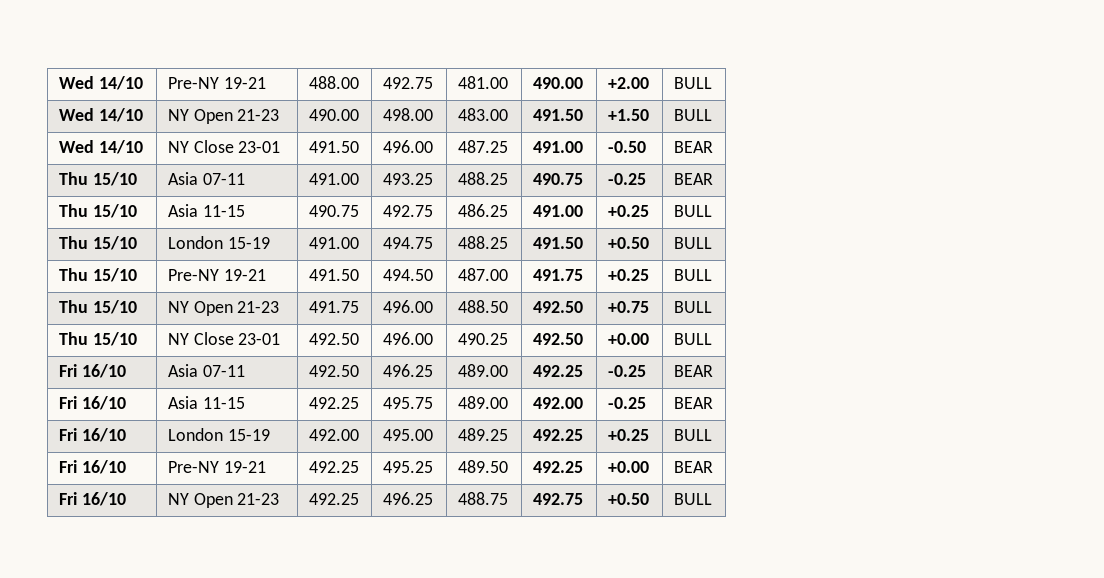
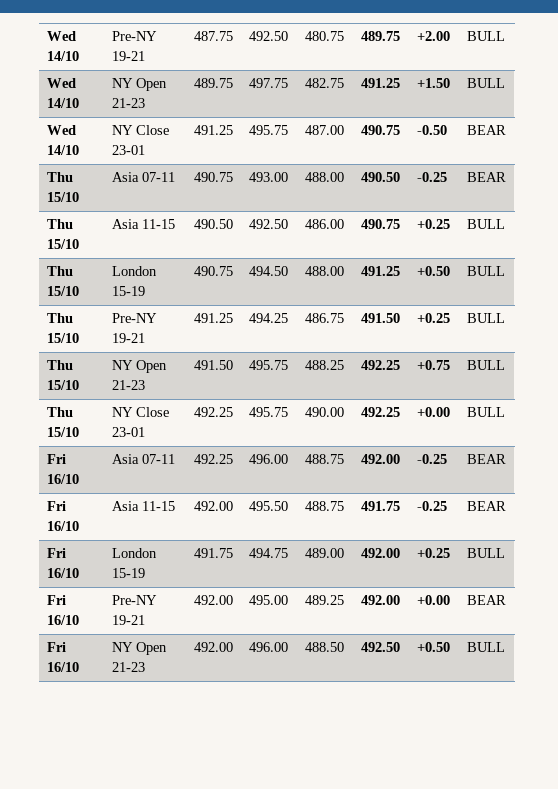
[308,76,359,89] [382,77,433,89] [457,76,508,89] [532,77,583,89] 488.00 | 492.75 | 481.00 | 490.00 -> [193,31,233,41] [248,31,288,41] [304,31,344,41] [360,31,400,41] 487.75 | 492.50 | 480.75 | 489.75
[308,109,359,121] [382,108,433,121] [457,108,508,121] [532,109,583,121] 490.00 | 498.00 | 483.00 | 491.50 -> [193,78,233,88] [248,78,288,88] [304,78,344,88] [360,78,400,88] 489.75 | 497.75 | 482.75 | 491.25
[308,141,359,153] [382,140,433,153] [457,140,508,153] [532,141,583,153] 491.50 | 496.00 | 487.25 | 491.00 -> [193,125,233,135] [248,125,288,135] [304,125,344,135] [360,125,400,135] 491.25 | 495.75 | 487.00 | 490.75
[308,173,359,185] [382,173,433,185] [457,172,508,185] [532,173,583,185] 491.00 | 493.25 | 488.25 | 490.75 -> [193,172,233,182] [248,172,288,182] [304,172,344,182] [360,172,400,182] 490.75 | 493.00 | 488.00 | 490.50
[308,205,359,217] [382,205,433,217] [457,204,508,217] [532,205,583,217] 490.75 | 492.75 | 486.25 | 491.00 -> [193,219,233,229] [248,219,288,229] [304,219,344,229] [360,219,400,229] 490.50 | 492.50 | 486.00 | 490.75
[308,237,359,249] [382,237,433,249] [457,236,508,249] [532,237,583,249] 491.00 | 494.75 | 488.25 | 491.50 -> [193,266,233,276] [248,266,288,276] [304,266,344,276] [360,266,400,276] 490.75 | 494.50 | 488.00 | 491.25
[308,269,359,281] [382,269,433,281] [457,268,508,281] [532,269,583,281] 491.50 | 494.50 | 487.00 | 491.75 -> [193,313,233,323] [248,313,288,323] [304,313,344,323] [360,313,400,323] 491.25 | 494.25 | 486.75 | 491.50
[308,301,359,313] [382,300,433,313] [457,300,508,313] [532,301,583,313] 491.75 | 496.00 | 488.50 | 492.50 -> [193,360,233,370] [248,360,288,370] [304,360,344,370] [360,360,400,370] 491.50 | 495.75 | 488.25 | 492.25
[308,333,359,345] [382,332,433,345] [457,333,508,345] [532,333,583,345] 492.50 | 496.00 | 490.25 | 492.50 -> [193,407,233,417] [248,407,288,417] [304,407,344,417] [360,407,400,417] 492.25 | 495.75 | 490.00 | 492.25
[308,365,359,377] [382,364,433,377] [457,364,508,377] [532,365,583,377] 492.50 | 496.25 | 489.00 | 492.25 -> [193,454,233,464] [248,454,288,464] [304,454,344,464] [360,454,400,464] 492.25 | 496.00 | 488.75 | 492.00
[308,397,359,409] [382,397,433,409] [457,396,508,409] [532,397,583,409] 492.25 | 495.75 | 489.00 | 492.00 -> [193,501,233,511] [248,501,288,511] [304,501,344,511] [360,501,400,511] 492.00 | 495.50 | 488.75 | 491.75
[308,429,359,441] [382,429,433,441] [457,428,508,441] [532,429,583,441] 492.00 | 495.00 | 489.25 | 492.25 -> [193,548,233,558] [248,548,288,558] [304,548,344,558] [360,548,400,558] 491.75 | 494.75 | 489.00 | 492.00
[308,461,359,473] [382,461,433,473] [457,460,508,473] [532,461,583,473] 492.25 | 495.25 | 489.50 | 492.25 -> [193,595,233,605] [248,595,288,605] [304,595,344,605] [360,595,400,605] 492.00 | 495.00 | 489.25 | 492.00
[308,493,359,505] [382,492,433,505] [457,492,508,505] [532,493,583,505] 492.25 | 496.25 | 488.75 | 492.75 -> [193,642,233,652] [248,642,288,652] [304,642,344,652] [360,642,400,652] 492.00 | 496.00 | 488.50 | 492.50

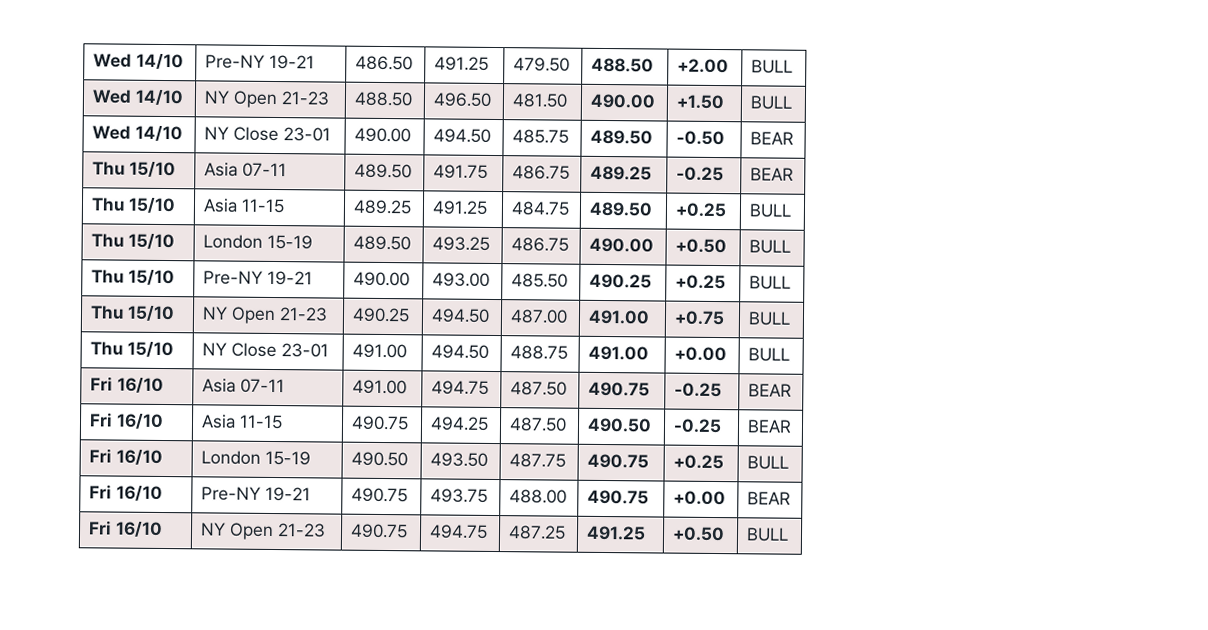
[193,31,233,41] [248,31,288,41] [304,31,344,41] [360,31,400,41] 487.75 | 492.50 | 480.75 | 489.75 -> [355,55,414,71] [434,56,490,71] [513,57,571,72] [591,57,655,73] 486.50 | 491.25 | 479.50 | 488.50
[193,78,233,88] [248,78,288,88] [304,78,344,88] [360,78,400,88] 489.75 | 497.75 | 482.75 | 491.25 -> [354,91,414,107] [433,92,493,107] [512,93,569,108] [590,93,657,109] 488.50 | 496.50 | 481.50 | 490.00
[193,125,233,135] [248,125,288,135] [304,125,344,135] [360,125,400,135] 491.25 | 495.75 | 487.00 | 490.75 -> [354,127,412,143] [433,128,492,143] [512,129,570,144] [590,129,654,145] 490.00 | 494.50 | 485.75 | 489.50
[193,172,233,182] [248,172,288,182] [304,172,344,182] [360,172,400,182] 490.75 | 493.00 | 488.00 | 490.50 -> [354,163,413,179] [433,164,489,179] [512,165,571,180] [590,165,653,181] 489.50 | 491.75 | 486.75 | 489.25
[193,219,233,229] [248,219,288,229] [304,219,344,229] [360,219,400,229] 490.50 | 492.50 | 486.00 | 490.75 -> [353,199,413,215] [432,200,489,215] [511,201,571,216] [589,201,654,217] 489.25 | 491.25 | 484.75 | 489.50
[193,266,233,276] [248,266,288,276] [304,266,344,276] [360,266,400,276] 490.75 | 494.50 | 488.00 | 491.25 -> [353,235,412,251] [432,236,491,251] [511,237,570,252] [589,237,655,253] 489.50 | 493.25 | 486.75 | 490.00
[193,313,233,323] [248,313,288,323] [304,313,344,323] [360,313,400,323] 491.25 | 494.25 | 486.75 | 491.50 -> [353,271,411,287] [432,272,491,287] [511,273,569,288] [589,273,653,289] 490.00 | 493.00 | 485.50 | 490.25
[193,360,233,370] [248,360,288,370] [304,360,344,370] [360,360,400,370] 491.50 | 495.75 | 488.25 | 492.25 -> [352,307,411,323] [431,308,491,323] [510,309,569,324] [588,309,651,325] 490.25 | 494.50 | 487.00 | 491.00
[193,407,233,417] [248,407,288,417] [304,407,344,417] [360,407,400,417] 492.25 | 495.75 | 490.00 | 492.25 -> [352,343,408,359] [431,344,490,359] [510,345,569,360] [588,345,650,361] 491.00 | 494.50 | 488.75 | 491.00
[193,454,233,464] [248,454,288,464] [304,454,344,464] [360,454,400,464] 492.25 | 496.00 | 488.75 | 492.00 -> [352,379,408,395] [431,380,490,395] [510,381,568,396] [588,381,651,397] 491.00 | 494.75 | 487.50 | 490.75
[193,501,233,511] [248,501,288,511] [304,501,344,511] [360,501,400,511] 492.00 | 495.50 | 488.75 | 491.75 -> [351,415,410,431] [430,416,490,431] [509,417,568,432] [587,417,653,433] 490.75 | 494.25 | 487.50 | 490.50
[193,548,233,558] [248,548,288,558] [304,548,344,558] [360,548,400,558] 491.75 | 494.75 | 489.00 | 492.00 -> [351,451,409,467] [430,452,489,467] [509,453,567,468] [587,453,650,469] 490.50 | 493.50 | 487.75 | 490.75
[193,595,233,605] [248,595,288,605] [304,595,344,605] [360,595,400,605] 492.00 | 495.00 | 489.25 | 492.00 -> [351,487,409,503] [430,488,489,503] [509,489,568,504] [587,489,650,505] 490.75 | 493.75 | 488.00 | 490.75
[193,642,233,652] [248,642,288,652] [304,642,344,652] [360,642,400,652] 492.00 | 496.00 | 488.50 | 492.50 -> [350,523,409,539] [429,524,489,539] [508,525,567,540] [586,525,647,541] 490.75 | 494.75 | 487.25 | 491.25

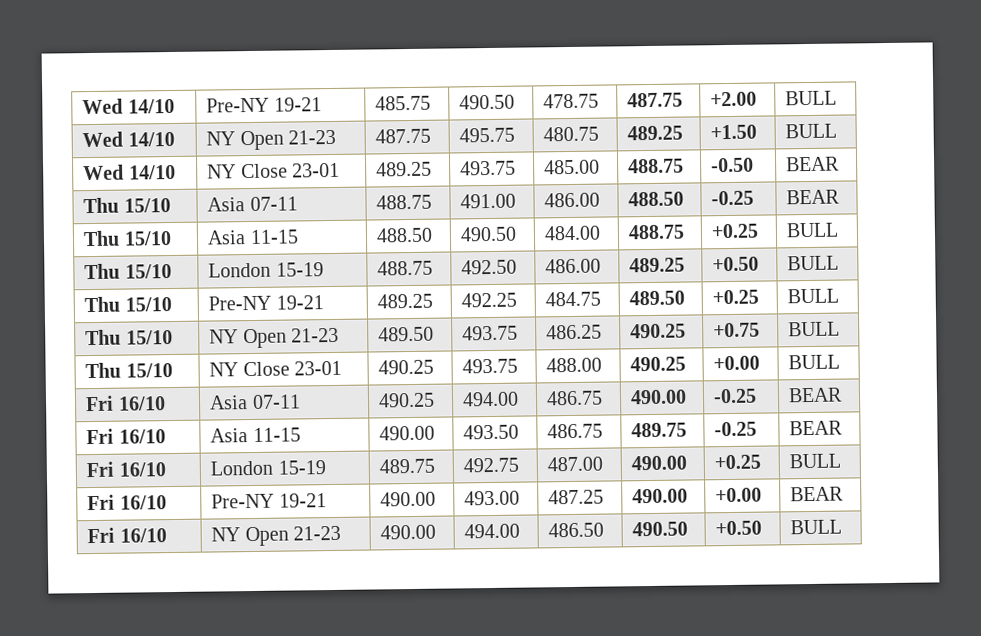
[355,55,414,71] [434,56,490,71] [513,57,571,72] [591,57,655,73] 486.50 | 491.25 | 479.50 | 488.50 -> [375,95,432,111] [459,94,516,110] [543,93,600,109] [627,92,684,108] 485.75 | 490.50 | 478.75 | 487.75
[354,91,414,107] [433,92,493,107] [512,93,569,108] [590,93,657,109] 488.50 | 496.50 | 481.50 | 490.00 -> [375,128,432,144] [459,127,516,143] [543,126,600,142] [627,125,684,141] 487.75 | 495.75 | 480.75 | 489.25
[354,127,412,143] [433,128,492,143] [512,129,570,144] [590,129,654,145] 490.00 | 494.50 | 485.75 | 489.50 -> [376,161,433,177] [460,160,517,176] [544,159,601,175] [628,158,685,174] 489.25 | 493.75 | 485.00 | 488.75
[354,163,413,179] [433,164,489,179] [512,165,571,180] [590,165,653,181] 489.50 | 491.75 | 486.75 | 489.25 -> [376,194,433,210] [460,193,517,209] [544,192,601,208] [628,191,685,207] 488.75 | 491.00 | 486.00 | 488.50
[353,199,413,215] [432,200,489,215] [511,201,571,216] [589,201,654,217] [675,202,728,218] [749,203,793,218] [91,233,176,250] [203,234,314,250] [353,235,412,251] [432,236,491,251] [511,237,570,252] [589,237,655,253] [675,238,728,254] [749,239,792,254] [91,269,176,286] [203,270,314,286] [353,271,411,287] [432,272,491,287] [511,273,569,288] [589,273,653,289] 489.25 | 491.25 | 484.75 | 489.50 | +0.25 | BULL // Thu 15/10 | London 15-19 | 489.50 | 493.25 | 486.75 | 490.00 | +0.50 | BULL // Thu 15/10 | Pre-NY 19-21 | 490.00 | 493.00 | 485.50 | 490.25 -> [376,227,434,243] [460,226,518,242] [544,225,602,241] [628,224,686,240] [711,223,760,239] [786,222,840,238] [84,263,172,280] [208,262,324,278] [377,260,434,276] [461,259,518,275] [545,258,602,274] [629,257,686,273] [712,256,760,272] [787,255,840,271] [84,296,172,313] [208,295,324,311] [377,293,434,309] [461,292,518,308] [545,291,602,307] [629,290,686,306] 488.50 | 490.50 | 484.00 | 488.75 | +0.25 | BULL // Thu 15/10 | London 15-19 | 488.75 | 492.50 | 486.00 | 489.25 | +0.50 | BULL // Thu 15/10 | Pre-NY 19-21 | 489.25 | 492.25 | 484.75 | 489.50
[352,307,411,323] [431,308,491,323] [510,309,569,324] [588,309,651,325] 490.25 | 494.50 | 487.00 | 491.00 -> [378,326,435,342] [462,325,519,341] [546,324,603,340] [630,323,687,339] 489.50 | 493.75 | 486.25 | 490.25
[352,343,408,359] [431,344,490,359] [510,345,569,360] [588,345,650,361] 491.00 | 494.50 | 488.75 | 491.00 -> [378,359,435,375] [462,358,519,374] [546,357,603,373] [630,356,687,372] 490.25 | 493.75 | 488.00 | 490.25
[352,379,408,395] [431,380,490,395] [510,381,568,396] [588,381,651,397] 491.00 | 494.75 | 487.50 | 490.75 -> [378,392,436,408] [462,391,520,407] [546,390,604,406] [630,389,688,405] 490.25 | 494.00 | 486.75 | 490.00
[351,415,410,431] [430,416,490,431] [509,417,568,432] [587,417,653,433] 490.75 | 494.25 | 487.50 | 490.50 -> [379,425,436,441] [463,424,520,440] [547,423,604,439] [631,422,688,438] 490.00 | 493.50 | 486.75 | 489.75
[351,451,409,467] [430,452,489,467] [509,453,567,468] [587,453,650,469] 490.50 | 493.50 | 487.75 | 490.75 -> [379,458,436,474] [463,457,520,473] [547,456,604,472] [631,455,688,471] 489.75 | 492.75 | 487.00 | 490.00
[351,487,409,503] [430,488,489,503] [509,489,568,504] [587,489,650,505] 490.75 | 493.75 | 488.00 | 490.75 -> [380,491,437,507] [464,490,521,506] [548,489,605,505] [632,488,689,504] 490.00 | 493.00 | 487.25 | 490.00
[350,523,409,539] [429,524,489,539] [508,525,567,540] [586,525,647,541] 490.75 | 494.75 | 487.25 | 491.25 -> [380,524,437,540] [464,523,521,539] [548,522,605,538] [632,521,689,537] 490.00 | 494.00 | 486.50 | 490.50

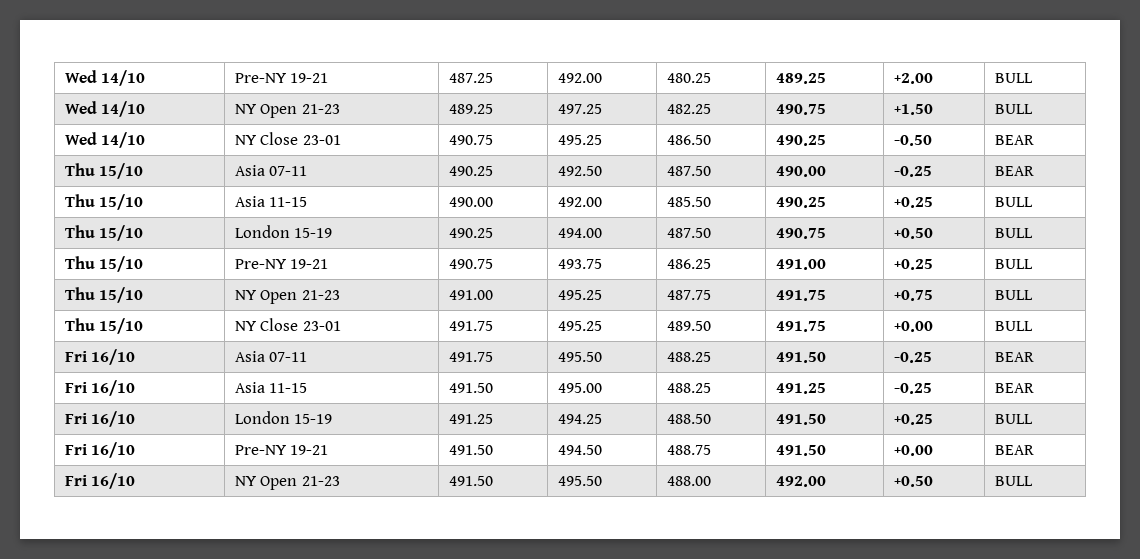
[375,95,432,111] [459,94,516,110] [543,93,600,109] [627,92,684,108] 485.75 | 490.50 | 478.75 | 487.75 -> [448,73,493,83] [557,73,602,83] [666,73,711,83] [775,73,826,84] 487.25 | 492.00 | 480.25 | 489.25
[375,128,432,144] [459,127,516,143] [543,126,600,142] [627,125,684,141] 487.75 | 495.75 | 480.75 | 489.25 -> [448,104,493,114] [557,104,602,114] [666,104,711,114] [775,104,826,115] 489.25 | 497.25 | 482.25 | 490.75
[376,161,433,177] [460,160,517,176] [544,159,601,175] [628,158,685,174] 489.25 | 493.75 | 485.00 | 488.75 -> [448,135,493,145] [557,135,602,145] [666,135,711,145] [775,135,826,146] 490.75 | 495.25 | 486.50 | 490.25
[376,194,433,210] [460,193,517,209] [544,192,601,208] [628,191,685,207] 488.75 | 491.00 | 486.00 | 488.50 -> [448,166,493,176] [557,166,602,176] [666,166,711,176] [775,166,826,177] 490.25 | 492.50 | 487.50 | 490.00
[376,227,434,243] [460,226,518,242] [544,225,602,241] [628,224,686,240] 488.50 | 490.50 | 484.00 | 488.75 -> [448,197,493,207] [557,197,602,207] [666,197,711,207] [775,197,826,208] 490.00 | 492.00 | 485.50 | 490.25
[377,260,434,276] [461,259,518,275] [545,258,602,274] [629,257,686,273] 488.75 | 492.50 | 486.00 | 489.25 -> [448,228,493,238] [557,228,602,238] [666,228,711,238] [775,228,826,239] 490.25 | 494.00 | 487.50 | 490.75
[377,293,434,309] [461,292,518,308] [545,291,602,307] [629,290,686,306] 489.25 | 492.25 | 484.75 | 489.50 -> [448,259,493,269] [557,259,602,269] [666,259,711,269] [775,259,826,270] 490.75 | 493.75 | 486.25 | 491.00
[378,326,435,342] [462,325,519,341] [546,324,603,340] [630,323,687,339] 489.50 | 493.75 | 486.25 | 490.25 -> [448,290,493,300] [557,290,602,300] [666,290,711,300] [775,290,826,301] 491.00 | 495.25 | 487.75 | 491.75
[378,359,435,375] [462,358,519,374] [546,357,603,373] [630,356,687,372] 490.25 | 493.75 | 488.00 | 490.25 -> [448,321,493,331] [557,321,602,331] [666,321,711,331] [775,321,826,332] 491.75 | 495.25 | 489.50 | 491.75
[378,392,436,408] [462,391,520,407] [546,390,604,406] [630,389,688,405] 490.25 | 494.00 | 486.75 | 490.00 -> [448,352,493,362] [557,352,602,362] [666,352,711,362] [775,352,826,363] 491.75 | 495.50 | 488.25 | 491.50
[379,425,436,441] [463,424,520,440] [547,423,604,439] [631,422,688,438] 490.00 | 493.50 | 486.75 | 489.75 -> [448,383,493,393] [557,383,602,393] [666,383,711,393] [775,383,826,394] 491.50 | 495.00 | 488.25 | 491.25
[379,458,436,474] [463,457,520,473] [547,456,604,472] [631,455,688,471] 489.75 | 492.75 | 487.00 | 490.00 -> [448,414,493,424] [557,414,602,424] [666,414,711,424] [775,414,826,425] 491.25 | 494.25 | 488.50 | 491.50
[380,491,437,507] [464,490,521,506] [548,489,605,505] [632,488,689,504] 490.00 | 493.00 | 487.25 | 490.00 -> [448,445,493,455] [557,445,602,455] [666,445,711,455] [775,445,826,456] 491.50 | 494.50 | 488.75 | 491.50
[380,524,437,540] [464,523,521,539] [548,522,605,538] [632,521,689,537] 490.00 | 494.00 | 486.50 | 490.50 -> [448,476,493,486] [557,476,602,486] [666,476,711,486] [775,476,826,487] 491.50 | 495.50 | 488.00 | 492.00

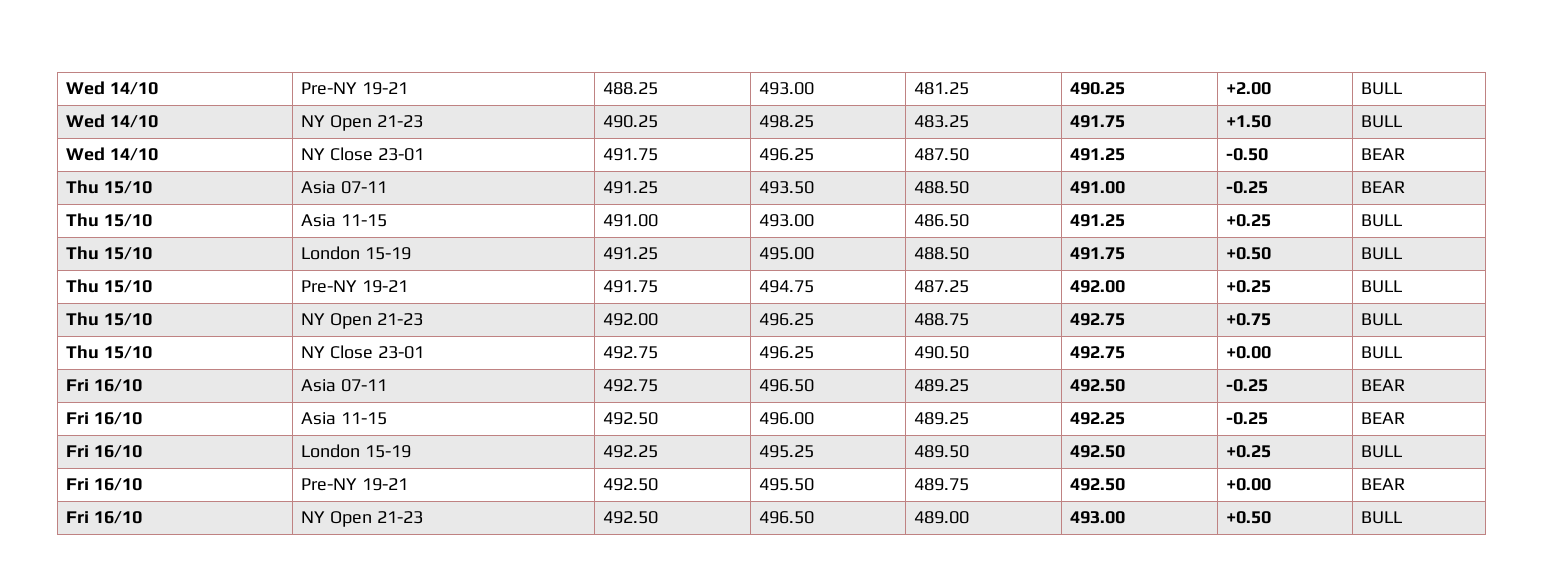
[448,73,493,83] [557,73,602,83] [666,73,711,83] [775,73,826,84] 487.25 | 492.00 | 480.25 | 489.25 -> [603,82,659,95] [759,82,815,95] [914,82,970,95] [1070,82,1126,95] 488.25 | 493.00 | 481.25 | 490.25
[448,104,493,114] [557,104,602,114] [666,104,711,114] [775,104,826,115] 489.25 | 497.25 | 482.25 | 490.75 -> [603,115,659,128] [759,115,815,128] [914,115,970,128] [1070,115,1126,128] 490.25 | 498.25 | 483.25 | 491.75
[448,135,493,145] [557,135,602,145] [666,135,711,145] [775,135,826,146] 490.75 | 495.25 | 486.50 | 490.25 -> [603,148,659,161] [759,148,815,161] [914,148,970,161] [1070,148,1126,161] 491.75 | 496.25 | 487.50 | 491.25
[448,166,493,176] [557,166,602,176] [666,166,711,176] [775,166,826,177] 490.25 | 492.50 | 487.50 | 490.00 -> [603,181,659,194] [759,181,815,194] [914,181,970,194] [1070,181,1126,194] 491.25 | 493.50 | 488.50 | 491.00
[448,197,493,207] [557,197,602,207] [666,197,711,207] [775,197,826,208] 490.00 | 492.00 | 485.50 | 490.25 -> [603,214,659,227] [759,214,815,227] [914,214,970,227] [1070,214,1126,227] 491.00 | 493.00 | 486.50 | 491.25
[448,228,493,238] [557,228,602,238] [666,228,711,238] [775,228,826,239] 490.25 | 494.00 | 487.50 | 490.75 -> [603,247,659,260] [759,247,815,260] [914,247,970,260] [1070,247,1126,260] 491.25 | 495.00 | 488.50 | 491.75
[448,259,493,269] [557,259,602,269] [666,259,711,269] [775,259,826,270] 490.75 | 493.75 | 486.25 | 491.00 -> [603,280,659,293] [759,280,815,293] [914,280,970,293] [1070,280,1126,293] 491.75 | 494.75 | 487.25 | 492.00
[448,290,493,300] [557,290,602,300] [666,290,711,300] [775,290,826,301] 491.00 | 495.25 | 487.75 | 491.75 -> [603,313,659,326] [759,313,815,326] [914,313,970,326] [1070,313,1126,326] 492.00 | 496.25 | 488.75 | 492.75
[448,321,493,331] [557,321,602,331] [666,321,711,331] [775,321,826,332] 491.75 | 495.25 | 489.50 | 491.75 -> [603,346,659,359] [759,346,815,359] [914,346,970,359] [1070,346,1126,359] 492.75 | 496.25 | 490.50 | 492.75
[448,352,493,362] [557,352,602,362] [666,352,711,362] [775,352,826,363] 491.75 | 495.50 | 488.25 | 491.50 -> [603,379,659,392] [759,379,815,392] [914,379,970,392] [1070,379,1126,392] 492.75 | 496.50 | 489.25 | 492.50
[448,383,493,393] [557,383,602,393] [666,383,711,393] [775,383,826,394] 491.50 | 495.00 | 488.25 | 491.25 -> [603,412,659,425] [759,412,815,425] [914,412,970,425] [1070,412,1126,425] 492.50 | 496.00 | 489.25 | 492.25
[448,414,493,424] [557,414,602,424] [666,414,711,424] [775,414,826,425] 491.25 | 494.25 | 488.50 | 491.50 -> [603,445,659,458] [759,445,815,458] [914,445,970,458] [1070,445,1126,458] 492.25 | 495.25 | 489.50 | 492.50
[448,445,493,455] [557,445,602,455] [666,445,711,455] [775,445,826,456] 491.50 | 494.50 | 488.75 | 491.50 -> [603,478,659,491] [759,478,815,491] [914,478,970,491] [1070,478,1126,491] 492.50 | 495.50 | 489.75 | 492.50
[448,476,493,486] [557,476,602,486] [666,476,711,486] [775,476,826,487] 491.50 | 495.50 | 488.00 | 492.00 -> [603,511,659,524] [759,511,815,524] [914,511,970,524] [1070,511,1126,524] 492.50 | 496.50 | 489.00 | 493.00

